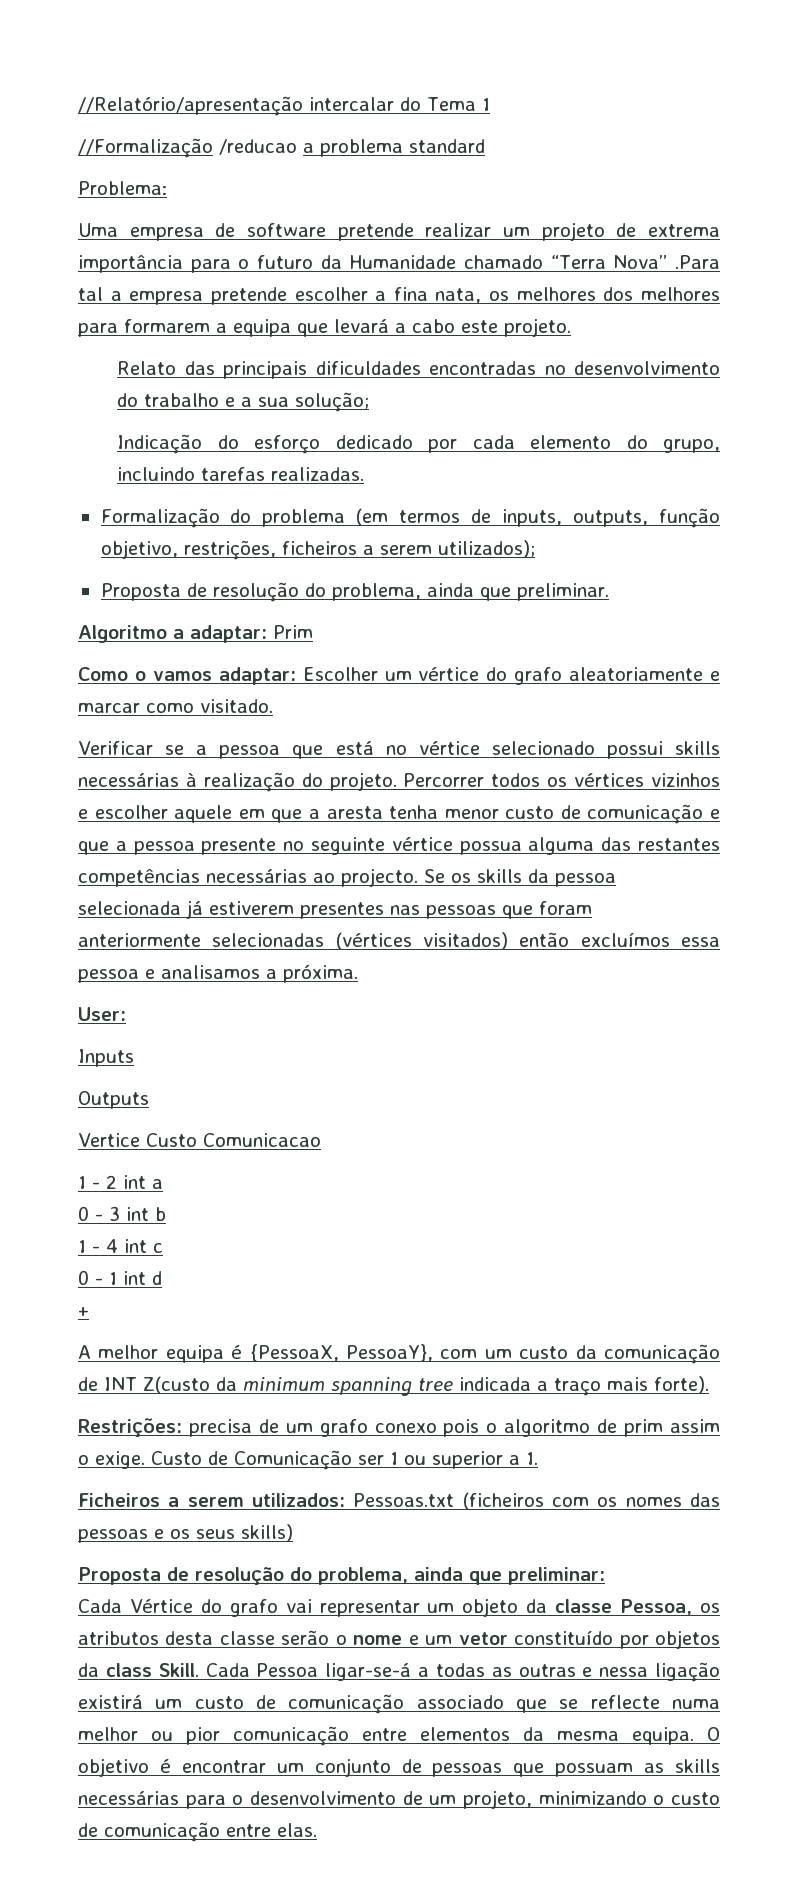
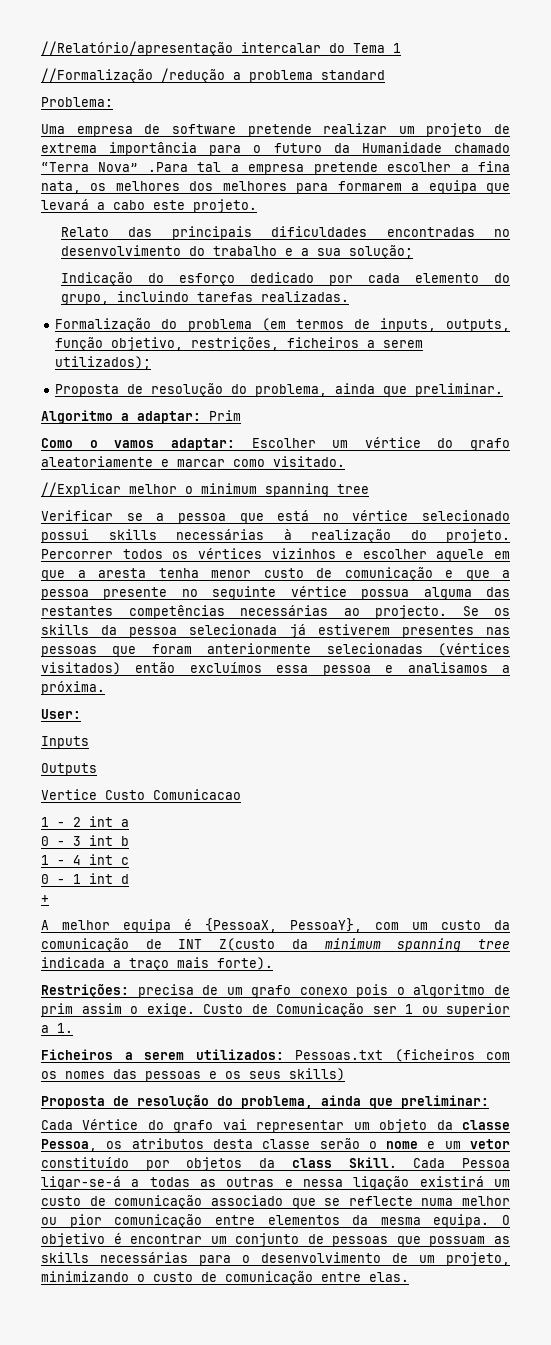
[218,139,297,155] /reducao -> [161,68,225,83] /redução
(273, 706) none -> [41,482,369,497] // //Explicar melhor o minimum spanning tree

